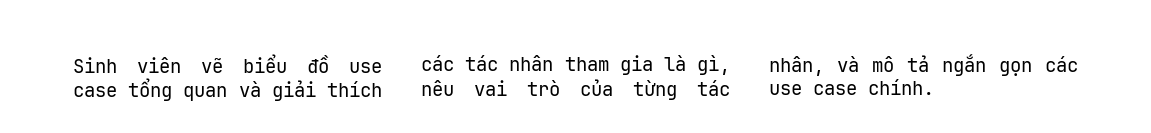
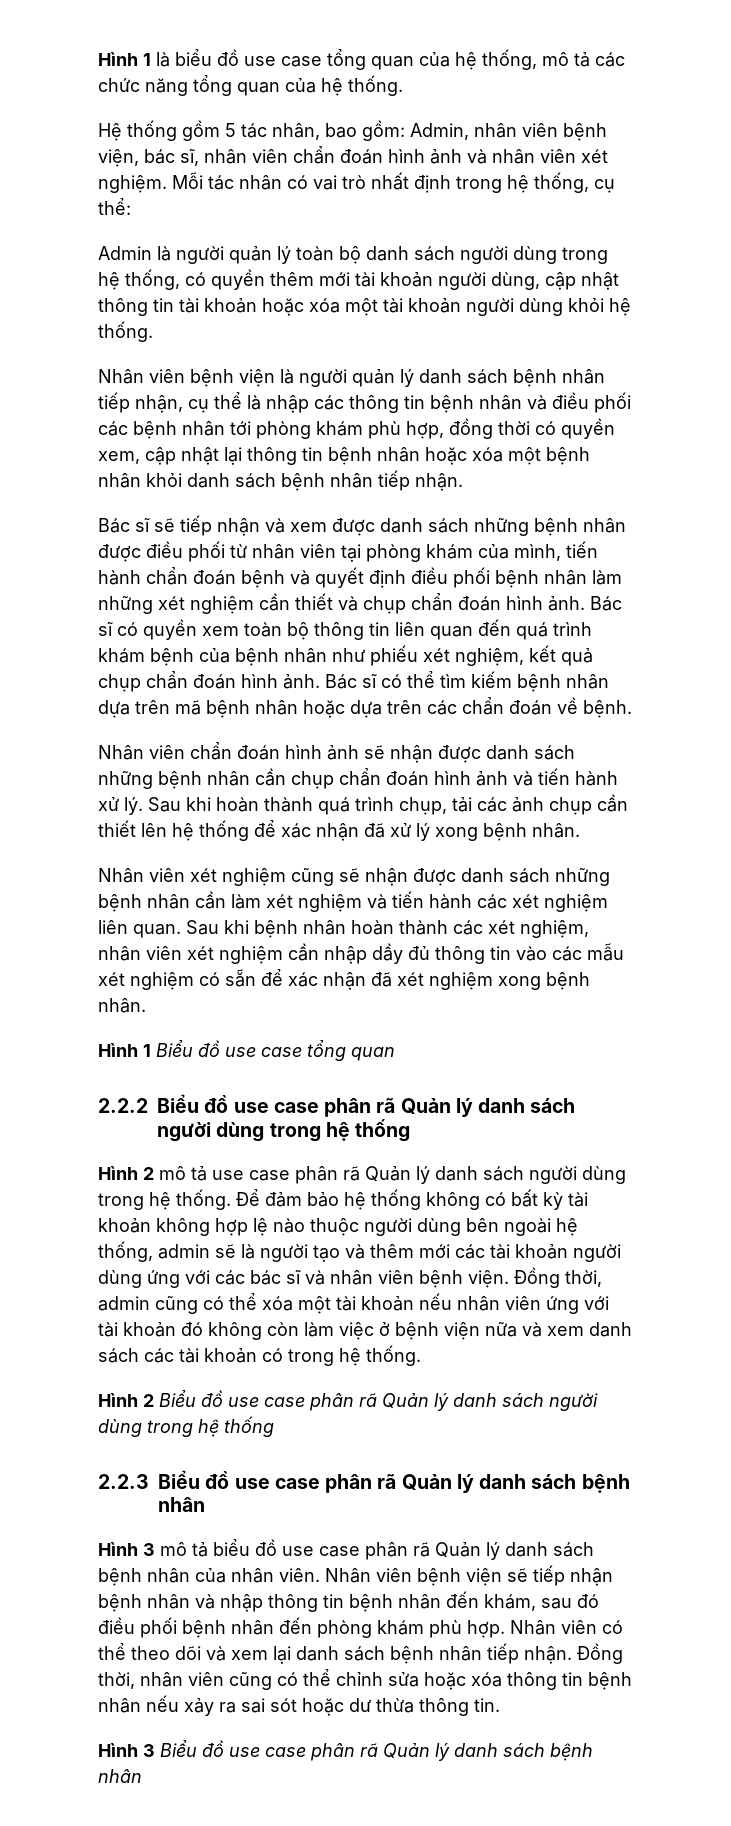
[73,57,223,73] Sinh viên vẽ -> [98,52,170,67] Hình 1 là
[238,80,382,101] [421,55,730,75] [421,79,730,100] [769,54,1078,76] [769,79,934,95] và giải thích các tác nhân tham gia là gì, nêu vai trò của từng tác nhân, và mô tả ngắn gọn các use case chính. -> [419,49,625,70] [98,75,403,96] [98,120,607,141] [98,146,608,167] [98,172,615,193] [98,198,131,215] [98,246,608,264] [98,269,619,290] [98,298,631,316] [98,321,153,342] [98,369,605,387] [98,392,631,413] [98,418,615,439] [98,447,590,465] [98,470,463,491] [98,515,626,536] [98,541,598,562] [98,567,622,588] [98,593,622,614] [98,619,592,640] [98,645,593,666] [98,671,609,692] [98,697,632,718] [98,742,575,763] [98,768,618,789] [98,794,628,815] [98,820,580,841] [98,868,610,886] [98,891,608,912] [98,920,589,938] [98,943,624,964] [98,969,590,990] [98,998,146,1013] [98,1040,395,1061] [98,1094,576,1117] [157,1119,411,1142] [98,1166,626,1184] [98,1189,588,1210] [98,1218,578,1236] [98,1241,621,1262] [98,1267,602,1288] [98,1293,609,1314] [98,1322,632,1340] [98,1345,421,1366] [98,1390,598,1411] [98,1416,274,1437] [98,1470,630,1493] [158,1497,205,1512] [98,1539,594,1560] [98,1565,613,1586] [98,1591,599,1612] [98,1617,623,1638] [98,1643,623,1664] [98,1669,632,1690] [98,1695,500,1716] [98,1740,593,1761] [98,1769,142,1783] của hệ thống, mô tả các chức năng tổng quan của hệ thống. // Hệ thống gồm 5 tác nhân, bao gồm: Admin, nhân viên bệnh viện, bác sĩ, nhân viên chẩn đoán hình ảnh và nhân viên xét nghiệm. Mỗi tác nhân có vai trò nhất định trong hệ thống, cụ thể: // Admin là người quản lý toàn bộ danh sách người dùng trong hệ thống, có quyền thêm mới tài khoản người dùng, cập nhật thông tin tài khoản hoặc xóa một tài khoản người dùng khỏi hệ thống. // Nhân viên bệnh viện là người quản lý danh sách bệnh nhân tiếp nhận, cụ thể là nhập các thông tin bệnh nhân và điều phối các bệnh nhân tới phòng khám phù hợp, đồng thời có quyền xem, cập nhật lại thông tin bệnh nhân hoặc xóa một bệnh nhân khỏi danh sách bệnh nhân tiếp nhận. // Bác sĩ sẽ tiếp nhận và xem được danh sách những bệnh nhân được điều phối từ nhân viên tại phòng khám của mình, tiến hành chẩn đoán bệnh và quyết định điều phối bệnh nhân làm những xét nghiệm cần thiết và chụp chẩn đoán hình ảnh. Bác sĩ có quyền xem toàn bộ thông tin liên quan đến quá trình khám bệnh của bệnh nhân như phiếu xét nghiệm, kết quả chụp chẩn đoán hình ảnh. Bác sĩ có thể tìm kiếm bệnh nhân dựa trên mã bệnh nhân hoặc dựa trên các chẩn đoán về bệnh. // Nhân viên chẩn đoán hình ảnh sẽ nhận được danh sách những bệnh nhân cần chụp chẩn đoán hình ảnh và tiến hành xử lý. Sau khi hoàn thành quá trình chụp, tải các ảnh chụp cần thiết lên hệ thống để xác nhận đã xử lý xong bệnh nhân. // Nhân viên xét nghiệm cũng sẽ nhận được danh sách những bệnh nhân cần làm xét nghiệm và tiến hành các xét nghiệm liên quan. Sau khi bệnh nhân hoàn thành các xét nghiệm, nhân viên xét nghiệm cần nhập dầy đủ thông tin vào các mẫu xét nghiệm có sẵn để xác nhận đã xét nghiệm xong bệnh nhân. // Hình 1 Biểu đồ use case tổng quan // 2.2.2 Biểu đồ use case phân rã Quản lý danh sách người dùng trong hệ thống // Hình 2 mô tả use case phân rã Quản lý danh sách người dùng trong hệ thống. Để đảm bảo hệ thống không có bất kỳ tài khoản không hợp lệ nào thuộc người dùng bên ngoài hệ thống, admin sẽ là người tạo và thêm mới các tài khoản người dùng ứng với các bác sĩ và nhân viên bệnh viện. Đồng thời, admin cũng có thể xóa một tài khoản nếu nhân viên ứng với tài khoản đó không còn làm việc ở bệnh viện nữa và xem danh sách các tài khoản có trong hệ thống. // Hình 2 Biểu đồ use case phân rã Quản lý danh sách người dùng trong hệ thống // 2.2.3 Biểu đồ use case phân rã Quản lý danh sách bệnh nhân // Hình 3 mô tả biểu đồ use case phân rã Quản lý danh sách bệnh nhân của nhân viên. Nhân viên bệnh viện sẽ tiếp nhận bệnh nhân và nhập thông tin bệnh nhân đến khám, sau đó điều phối bệnh nhân đến phòng khám phù hợp. Nhân viên có thể theo dõi và xem lại danh sách bệnh nhân tiếp nhận. Đồng thời, nhân viên cũng có thể chỉnh sửa hoặc xóa thông tin bệnh nhân nếu xảy ra sai sót hoặc dư thừa thông tin. // Hình 3 Biểu đồ use case phân rã Quản lý danh sách bệnh nhân

